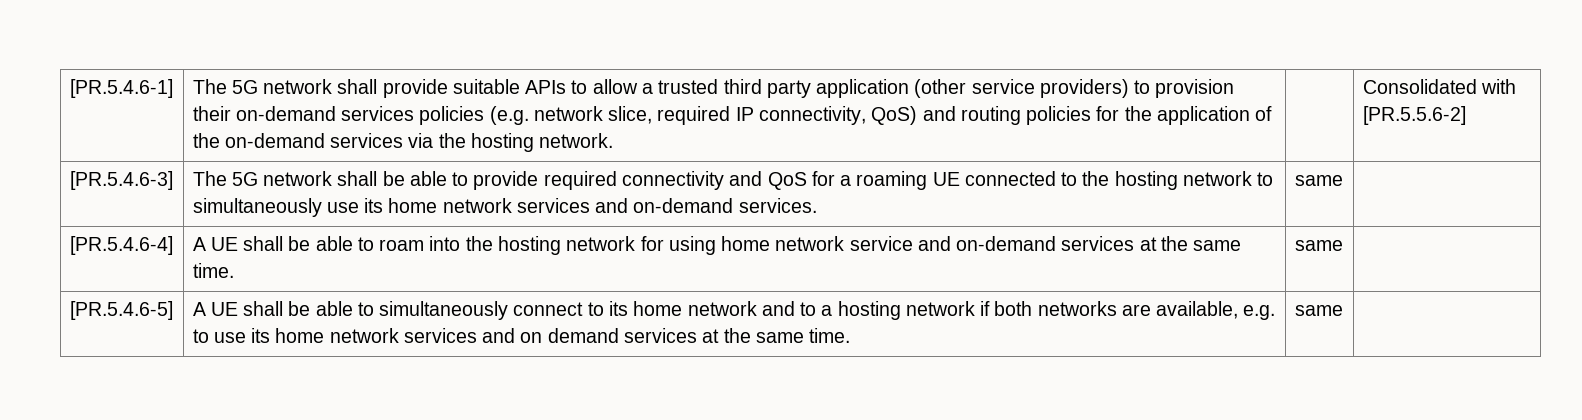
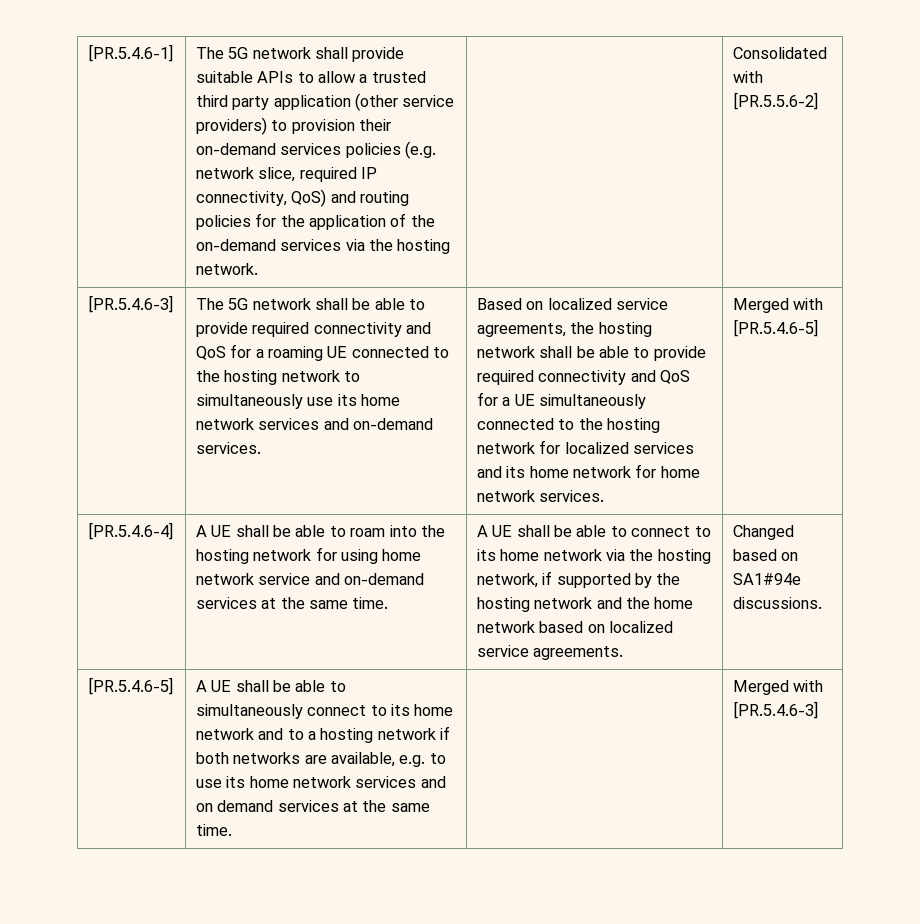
[1294,175,1343,186] same | -> [476,298,668,310] [476,322,652,337] [476,346,706,361] [476,370,690,385] [476,392,646,409] [476,418,660,433] [476,440,694,454] [476,464,700,478] [476,490,605,502] [732,298,824,313] [732,319,819,337] Based on localized service agreements, the hosting network shall be able to provide required connectivity and QoS for a UE simultaneously connected to the hosting network for localized services and its home network for home network services. | Merged with [PR.5.4.6-5]
[1294,240,1343,251] same | -> [476,525,711,537] [476,549,711,564] [476,571,681,588] [476,597,694,612] [476,621,673,633] [476,645,624,660] [732,525,794,540] [732,549,799,561] [732,573,801,585] [732,597,822,609] A UE shall be able to connect to its home network via the hosting network, if supported by the hosting network and the home network based on localized service agreements. | Changed based on SA1#94e discussions.
[1294,305,1343,316] same | -> [732,680,824,695] [732,701,819,719] | Merged with [PR.5.4.6-3]

